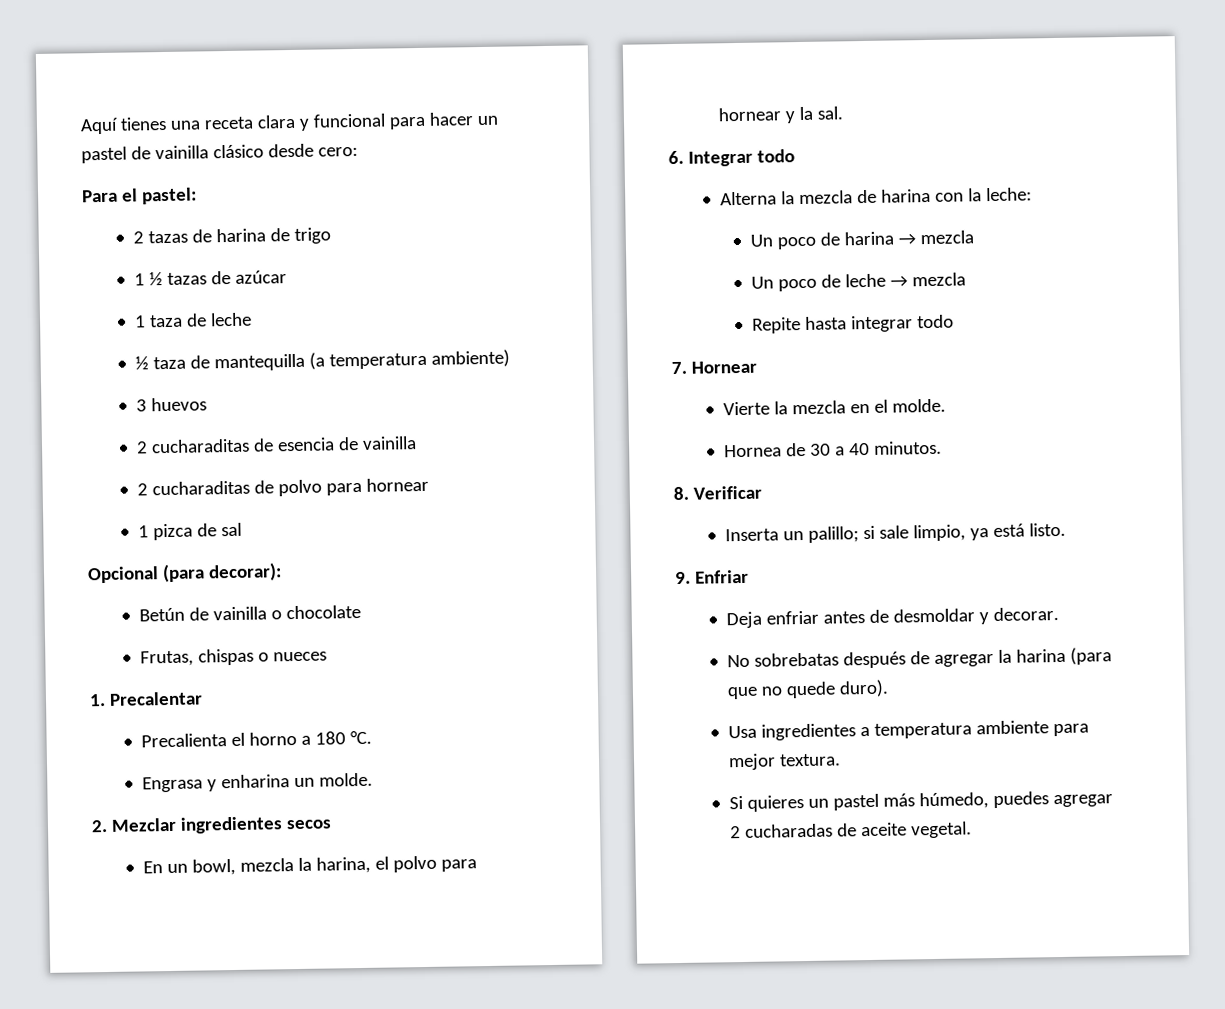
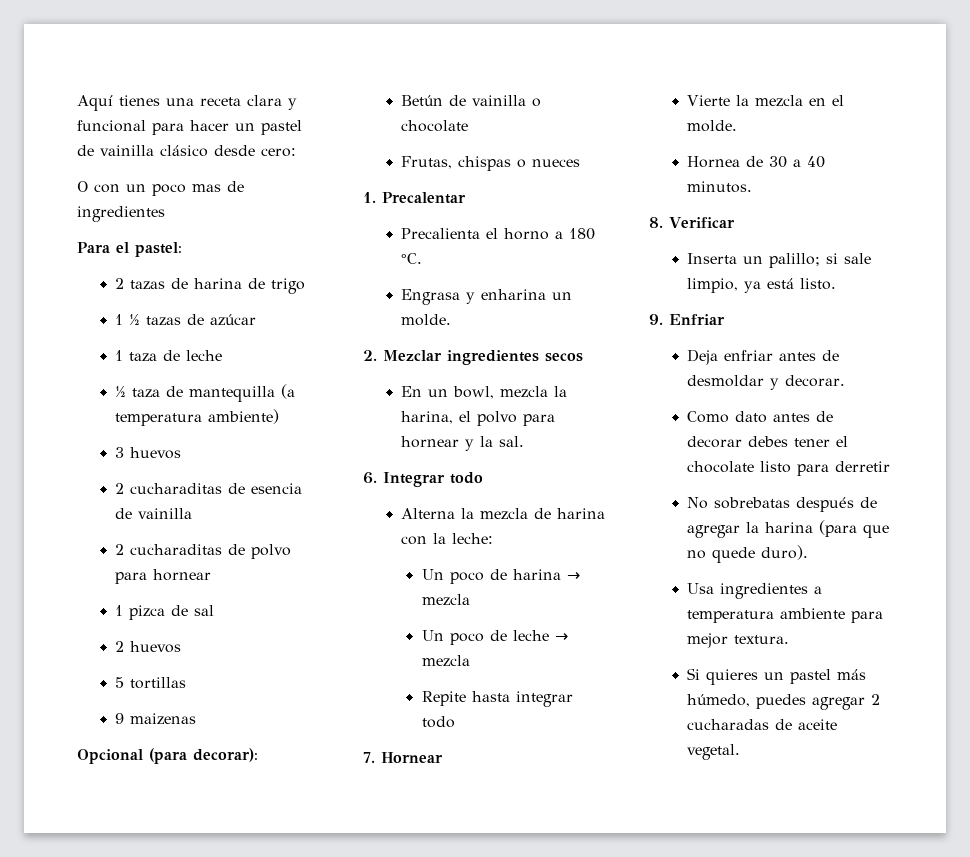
(358, 151) none -> [77,181,244,196] [77,206,165,222] // O con un poco mas de ingredientes
(242, 529) none -> [115,641,182,653] [115,677,187,689] [115,713,197,725] // 2 huevos // 5 tortillas // 9 maizenas
(1059, 614) none -> [687,411,834,423] [687,436,849,448] [687,461,891,476] // Como dato antes de decorar debes tener el chocolate listo para derretir

